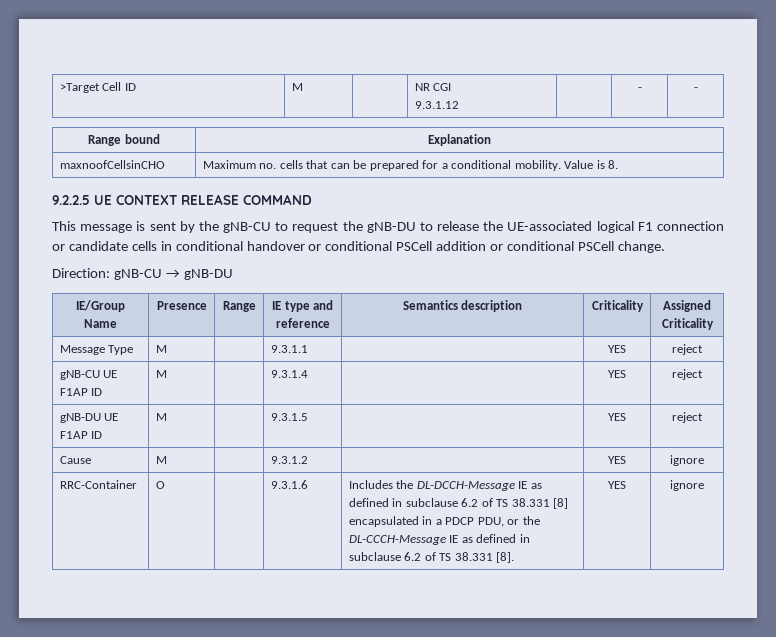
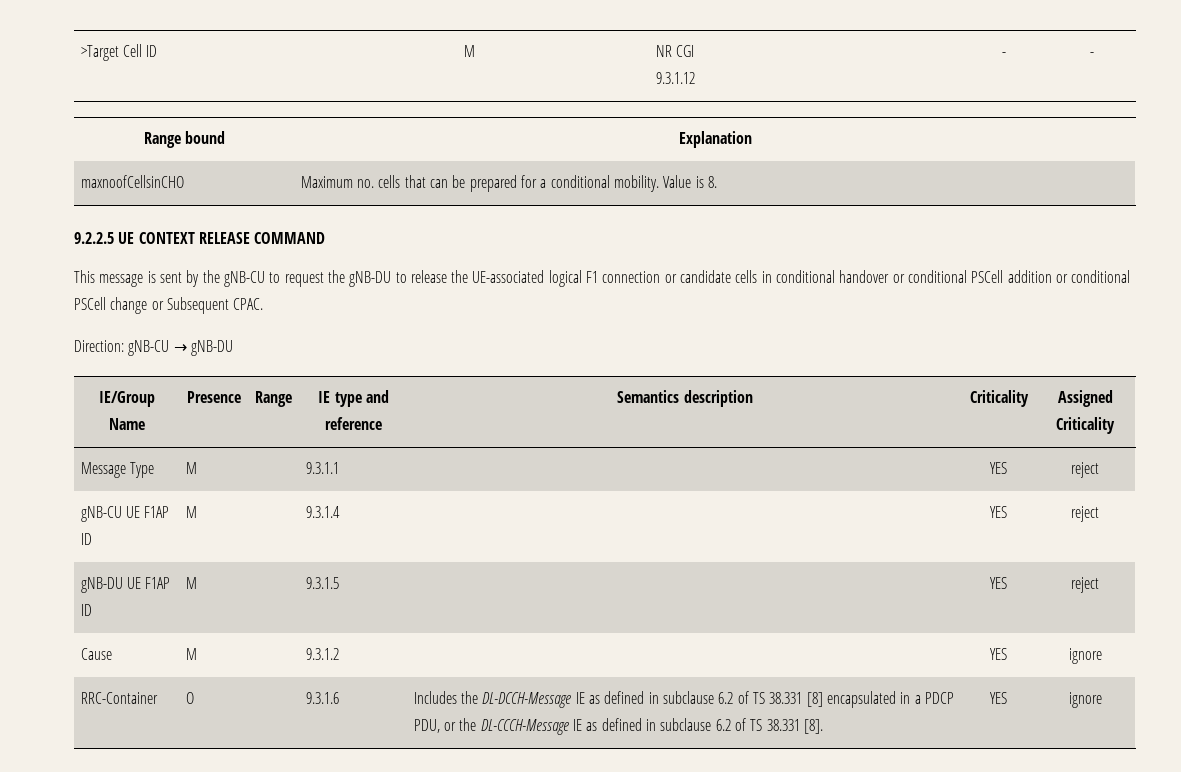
[617,241,665,253] change. -> [110,297,264,314] change or Subsequent CPAC.

